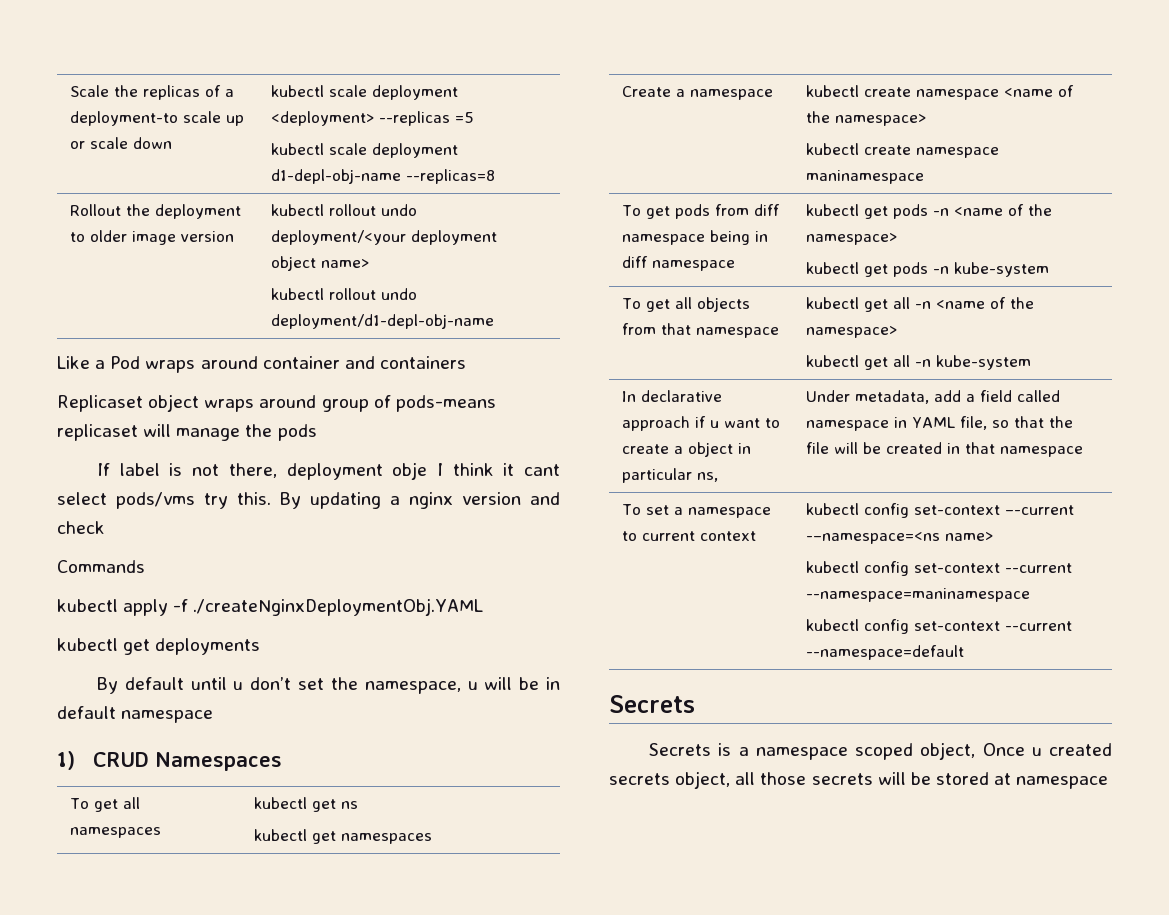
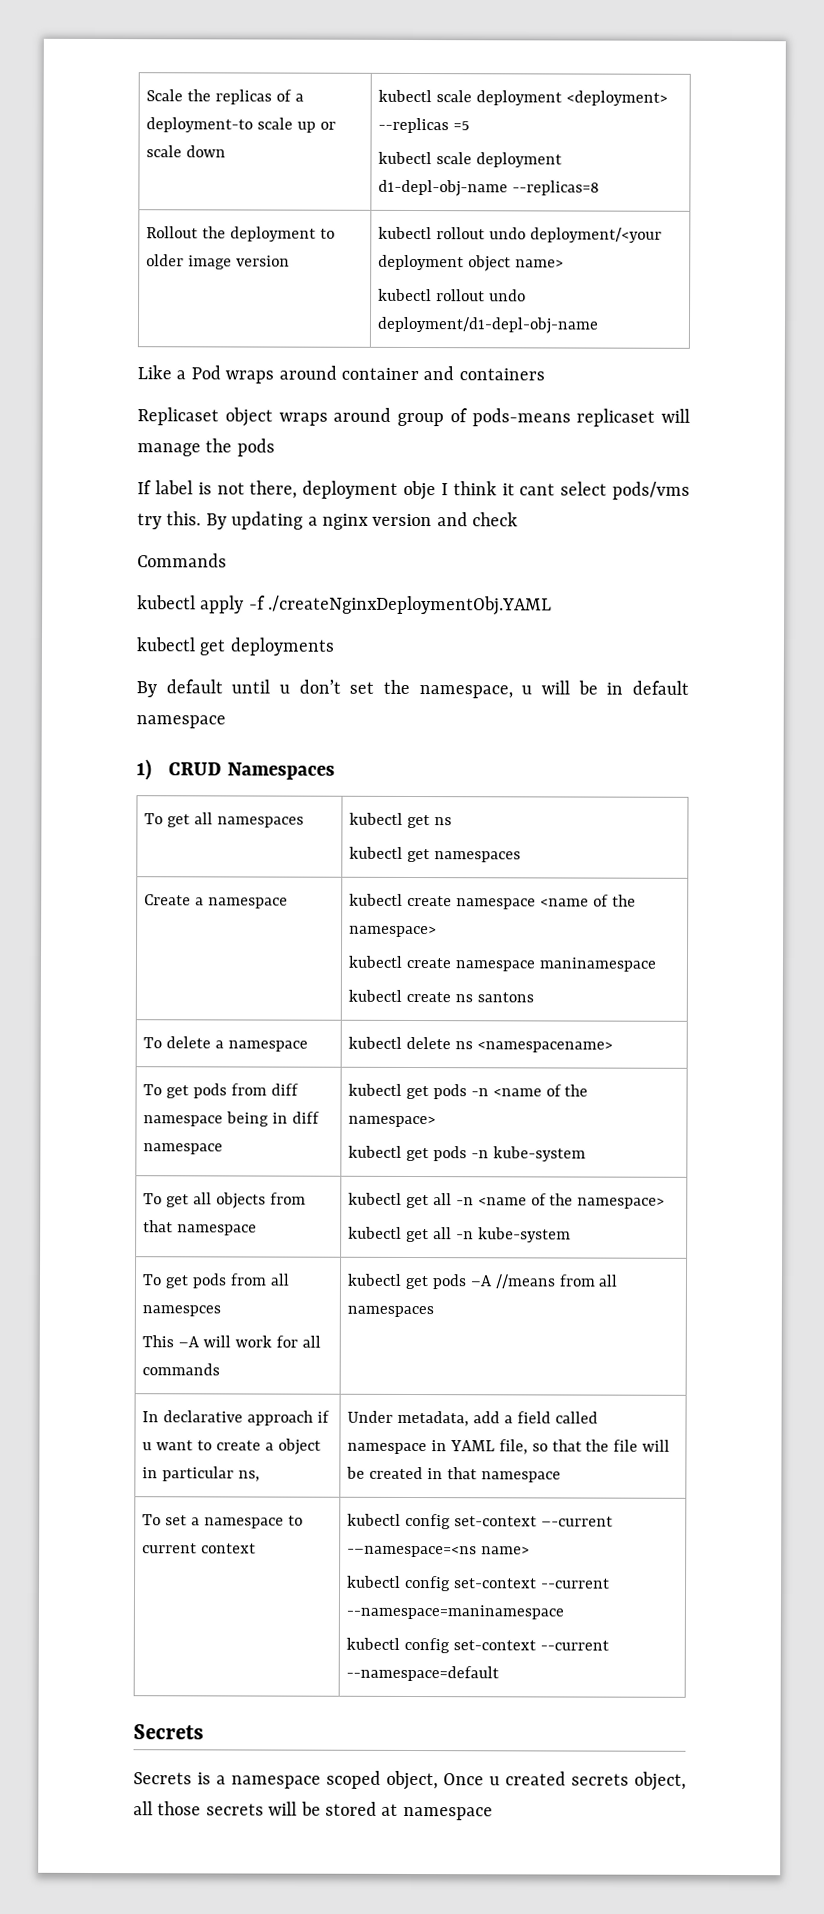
(925, 177) none -> [348,989,534,1003] [143,1036,308,1052] [348,1036,613,1053] // kubectl create ns santons // To delete a namespace | kubectl delete ns <namespacename>
(1032, 362) none -> [142,1273,290,1289] [142,1305,222,1317] [142,1335,321,1348] [142,1363,221,1376] [347,1273,619,1290] [347,1305,435,1318] // To get pods from all namespces // This –A will work for all commands | kubectl get pods –A //means from all namespaces

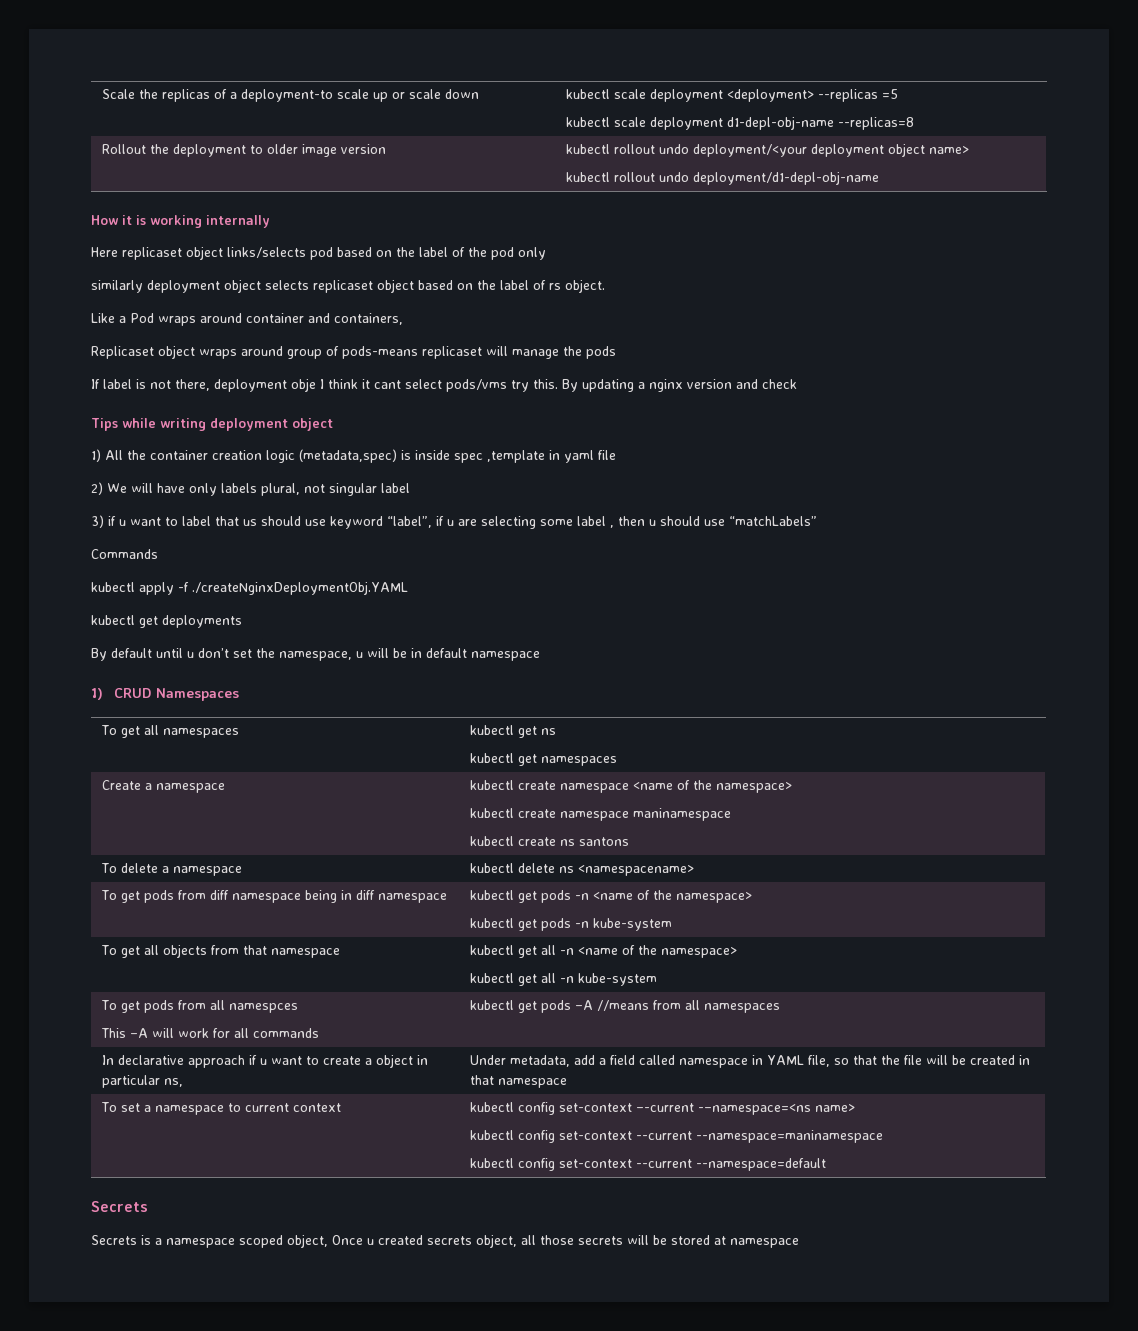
(600, 325) none -> [91,215,270,228] [91,246,546,260] [91,279,605,293] // How it is working internally // Here replicaset object links/selects pod based on the label of the pod only // similarly deployment object selects replicaset object based on the label of rs object.
[458,368,545,381] containers -> [334,313,403,325] containers,
(519, 519) none -> [91,418,333,431] [91,449,616,463] [91,482,410,496] [91,515,817,529] // Tips while writing deployment object // 1) All the container creation logic (metadata,spec) is inside spec ,template in yaml file // 2) We will have only labels plural, not singular label // 3) if u want to label that us should use keyword “label”, if u are selecting some label , then u should use “matchLabels”

